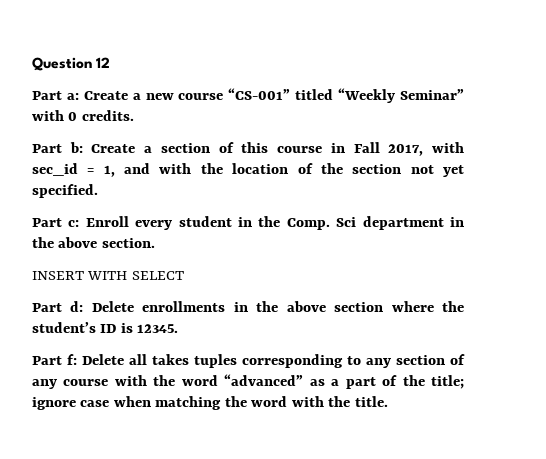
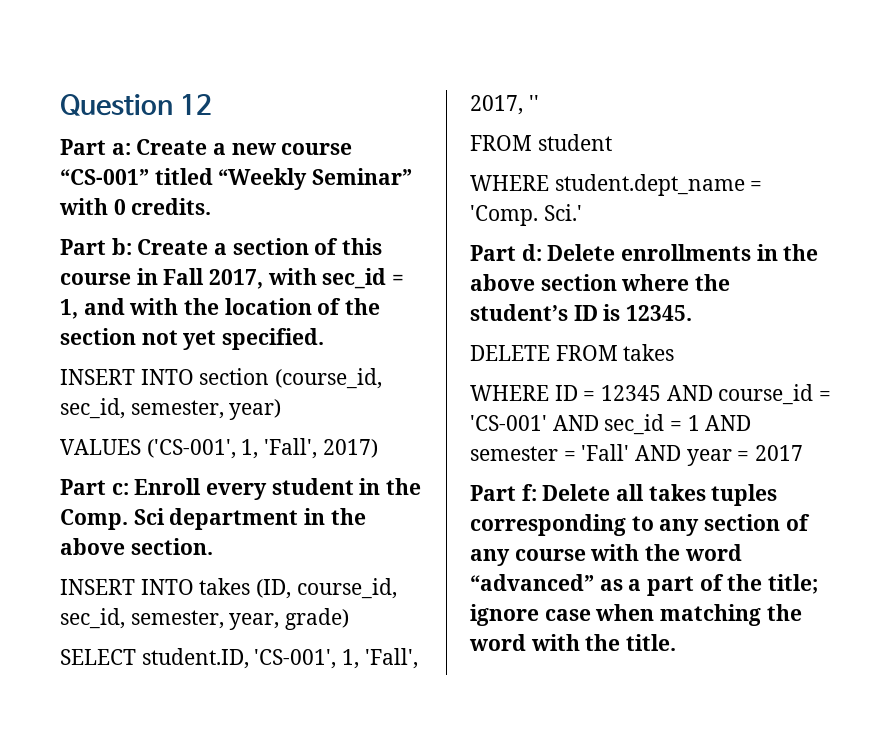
(98, 191) none -> [60,368,383,389] [60,398,282,420] [60,438,378,459] // INSERT INTO section (course_id, sec_id, semester, year) // VALUES ('CS-001', 1, 'Fall', 2017)
[87,271,184,280] WITH SELECT -> [140,578,397,599] [60,608,350,630] [60,648,418,669] [470,95,539,115] [470,134,612,151] [470,174,763,196] [470,204,582,226] INTO takes (ID, course_id, sec_id, semester, year, grade) // SELECT student.ID, 'CS-001', 1, 'Fall', 2017, '' // FROM student // WHERE student.dept_name = 'Comp. Sci.'
(179, 328) none -> [470,344,675,361] [470,384,832,405] [470,414,752,435] [470,444,804,466] // DELETE FROM takes // WHERE ID = 12345 AND course_id = 'CS-001' AND sec_id = 1 AND semester = 'Fall' AND year = 2017

